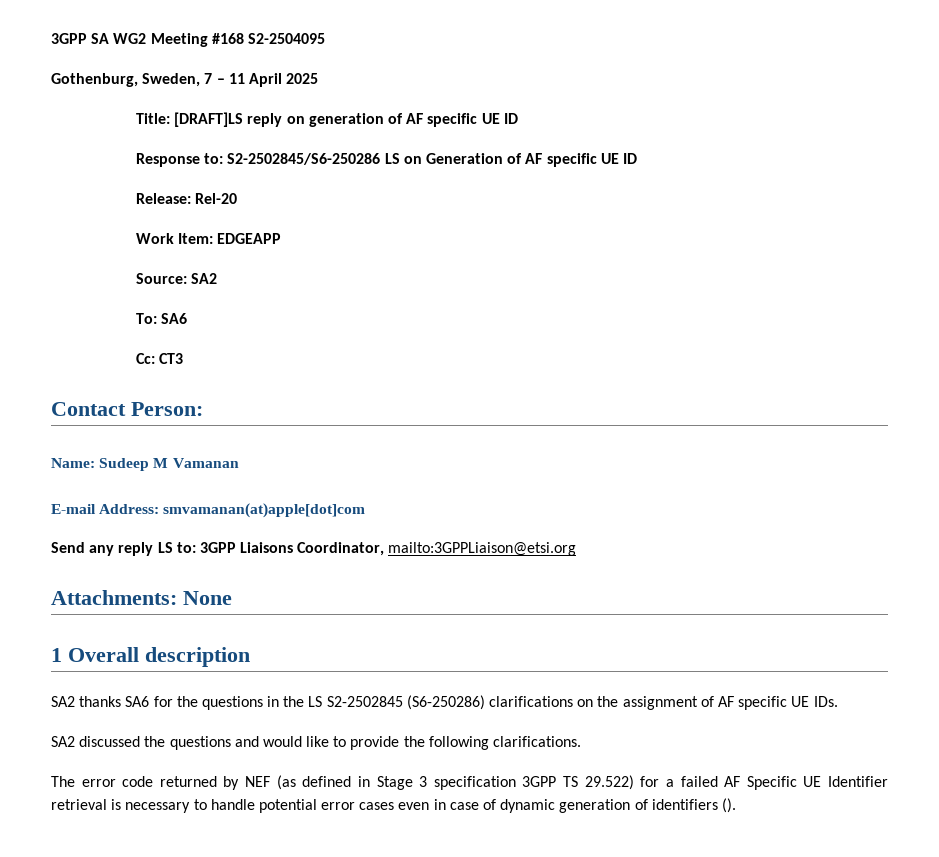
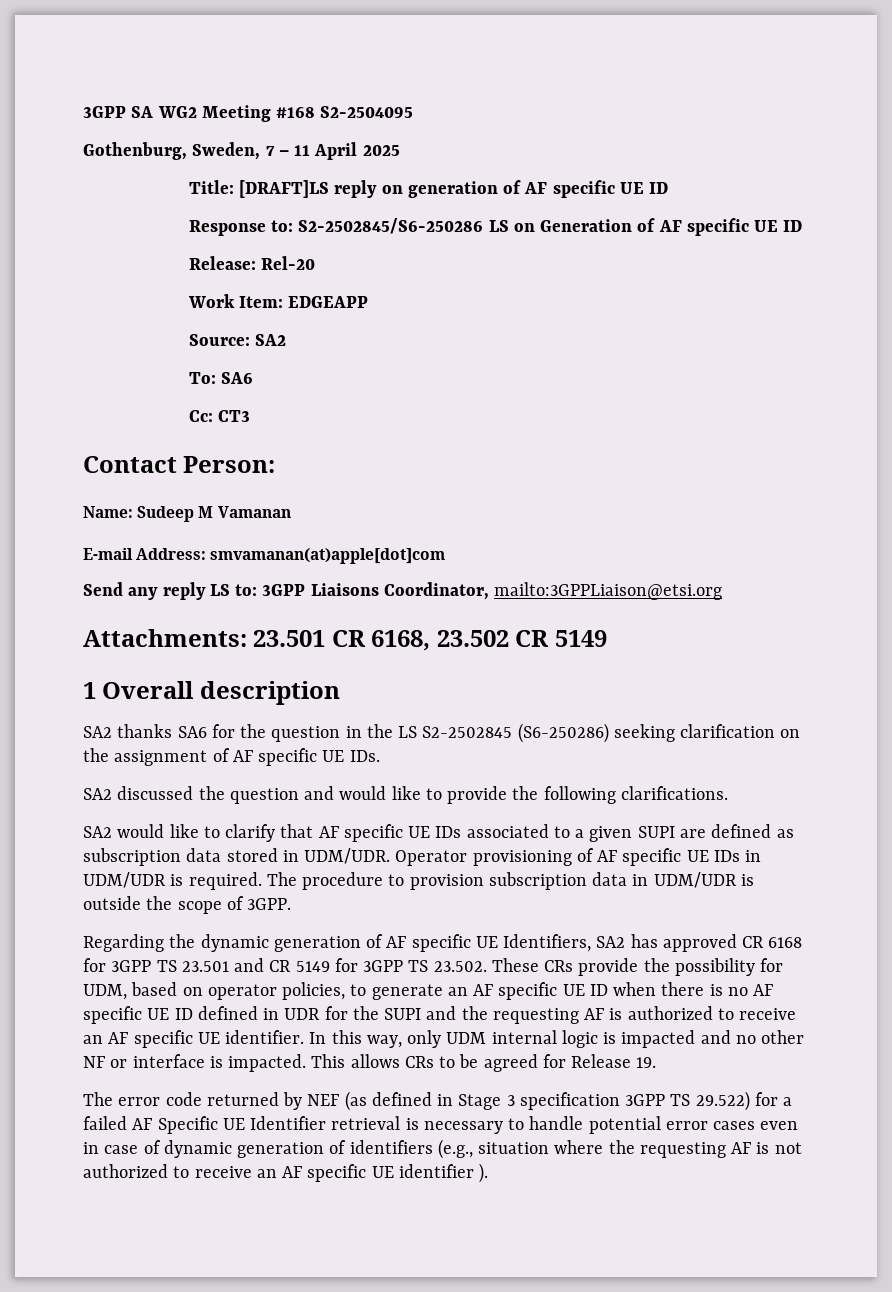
[51,590,232,605] Attachments: None -> [83,629,607,651] Attachments: 23.501 CR 6168, 23.502 CR 5149
[201,696,263,710] questions -> [271,726,341,742] question
[489,696,574,707] clarifications -> [613,724,776,742] seeking clarification
[169,736,231,750] questions -> [229,788,299,804] question
(582, 741) none -> [83,824,794,842] [83,848,762,866] [83,872,754,890] [83,896,292,914] [83,934,803,952] [83,958,784,976] [83,982,774,1000] [83,1006,797,1024] [83,1030,805,1048] [83,1054,657,1072] // SA2 would like to clarify that AF specific UE IDs associated to a given SUPI are defined as subscription data stored in UDM/UDR. Operator provisioning of AF specific UE IDs in UDM/UDR is required. The procedure to provision subscription data in UDM/UDR is outside the scope of 3GPP. // Regarding the dynamic generation of AF specific UE Identifiers, SA2 has approved CR 6168 for 3GPP TS 23.501 and CR 5149 for 3GPP TS 23.502. These CRs provide the possibility for UDM, based on operator policies, to generate an AF specific UE ID when there is no AF specific UE ID defined in UDR for the SUPI and the requesting AF is authorized to receive an AF specific UE identifier. In this way, only UDM internal logic is impacted and no other NF or interface is impacted. This allows CRs to be agreed for Release 19.
[721,798,736,813] (). -> [437,1139,802,1159] [83,1163,489,1183] (e.g., situation where the requesting AF is not authorized to receive an AF specific UE identifier ).

